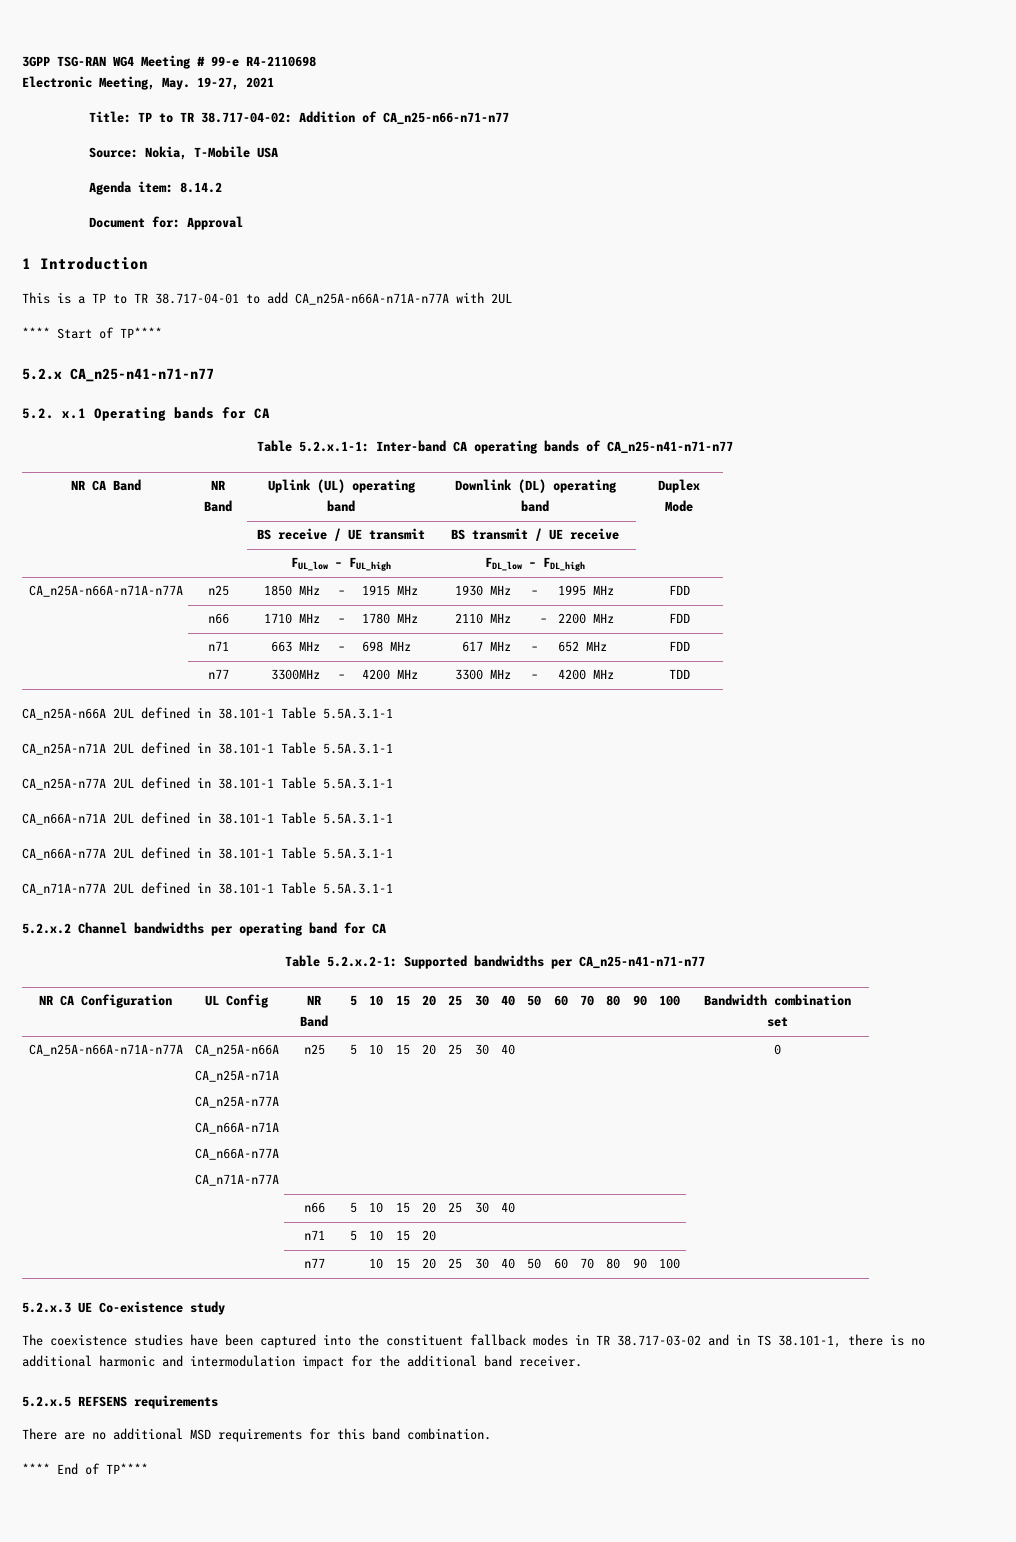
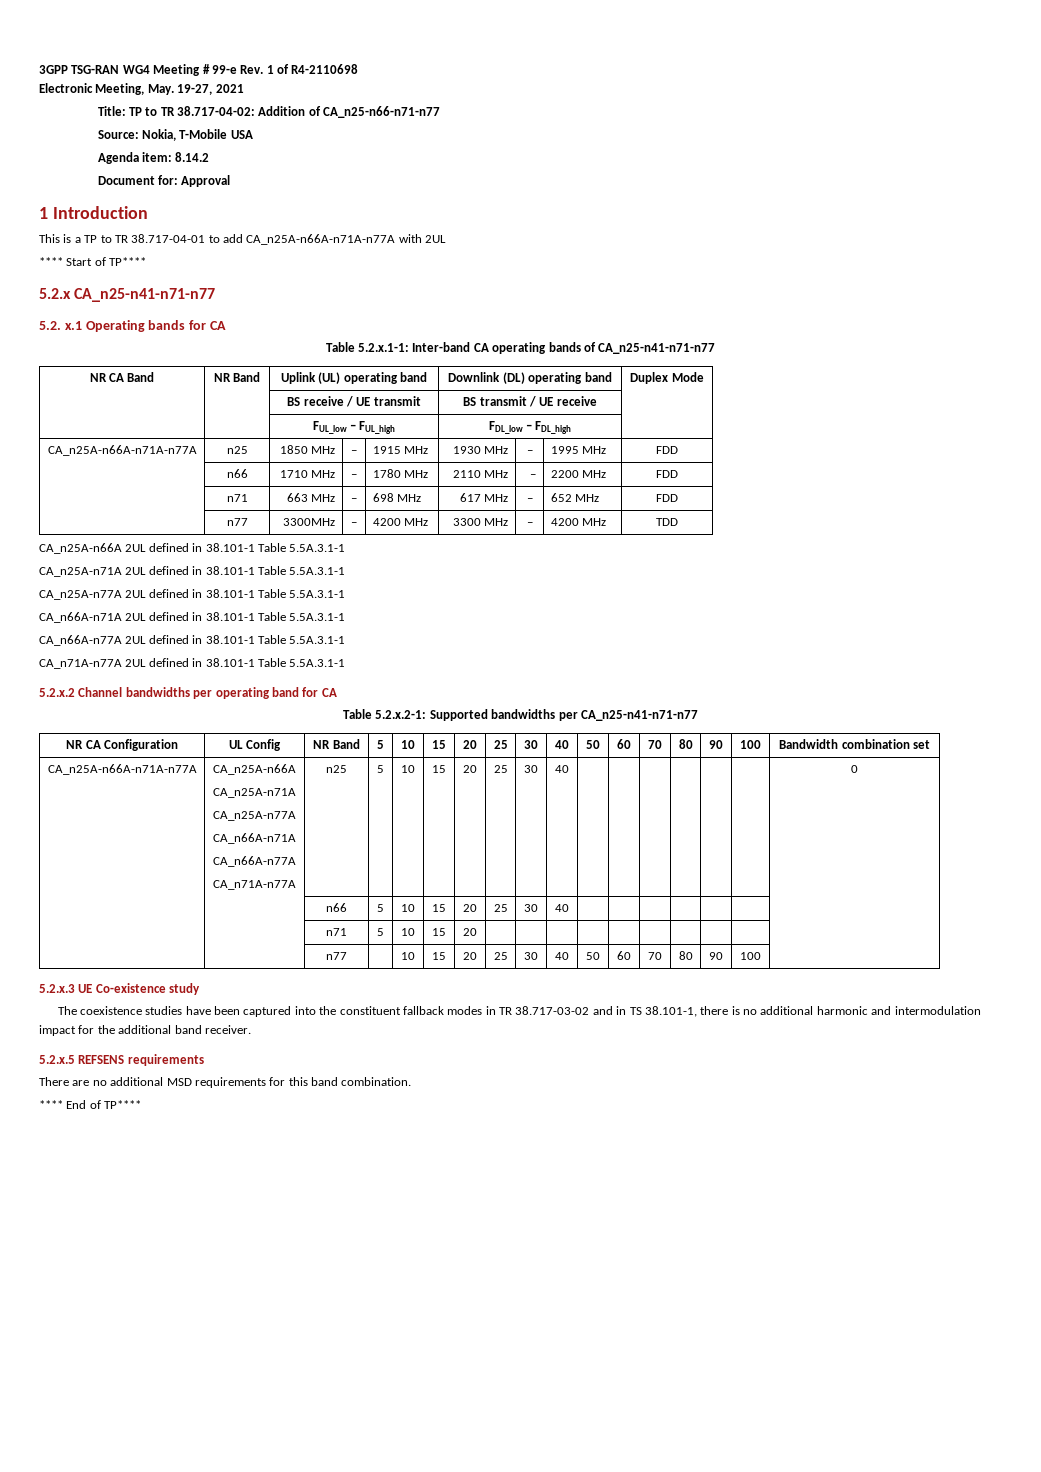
(239, 61) none -> [240,64,289,74] Rev. 1 of

